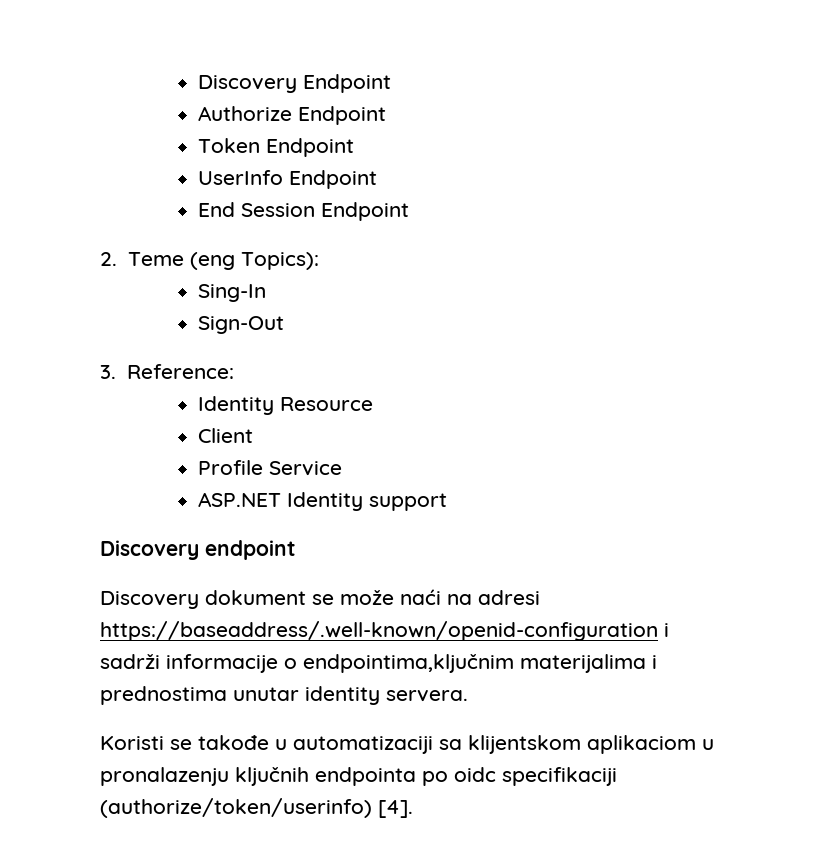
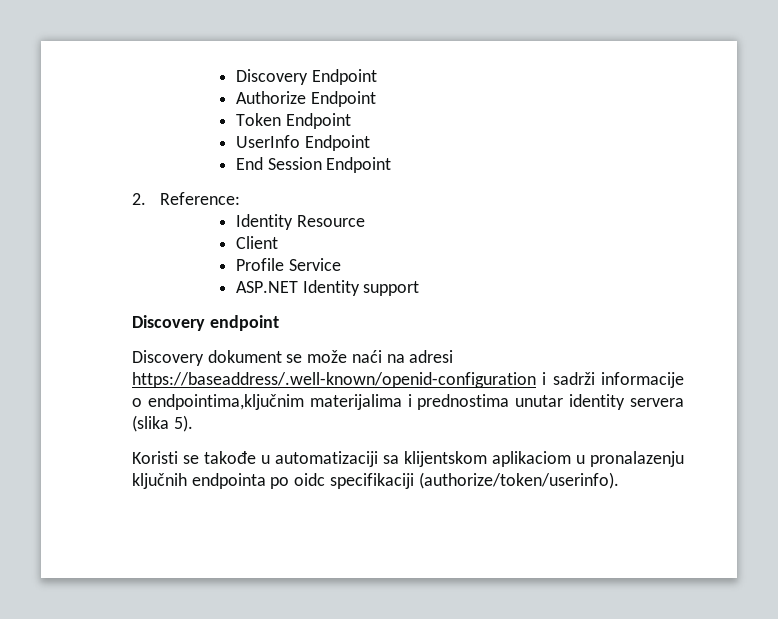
[127,252,319,270] [198,284,267,302] [198,316,285,334] [100,365,116,379] Teme (eng Topics): // Sing-In // Sign-Out // 3. -> (146, 199) none
[386,690,468,702] servera. -> [629,398,684,407] [132,415,193,432] servera (slika 5).
[100,798,413,818] (authorize/token/userinfo) [4]. -> [418,472,619,489] (authorize/token/userinfo).

